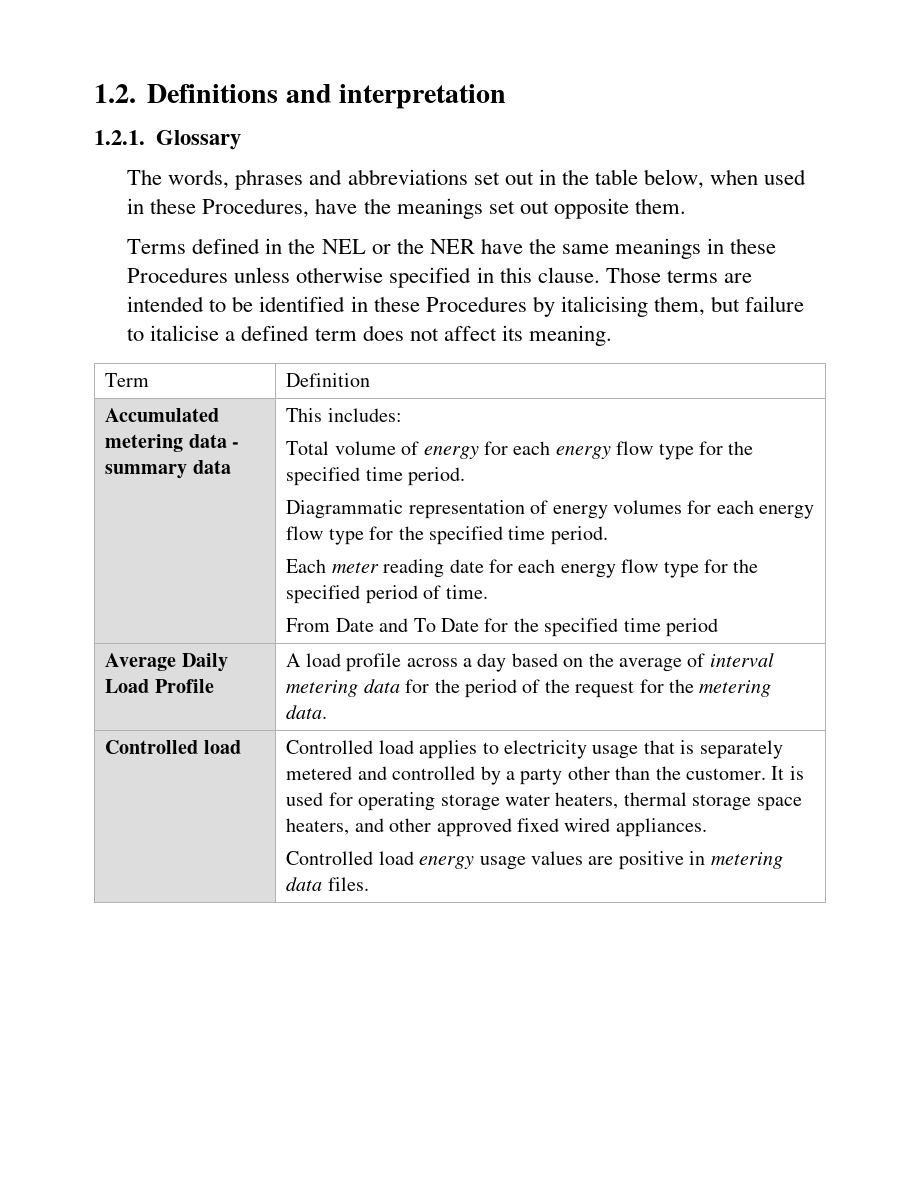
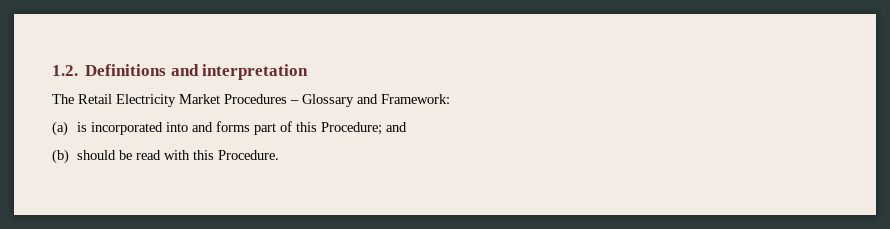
[94,130,242,150] [127,169,807,190] [127,198,686,219] [127,238,777,259] [127,267,752,288] [127,296,805,317] [127,325,612,346] [105,373,150,387] [286,373,371,387] [105,408,220,422] [105,434,240,452] [105,460,231,479] [286,408,402,422] [286,441,754,460] [286,467,466,486] [286,500,815,519] [286,526,608,545] [286,559,759,578] [286,585,488,604] [286,618,719,637] [105,653,228,672] [105,679,214,693] [286,653,774,672] [286,679,772,698] [286,705,328,719] [105,740,241,754] [286,740,783,759] [286,766,804,785] [286,792,802,811] [286,818,707,837] [286,851,783,870] [286,877,369,891] 1.2.1. Glossary // The words, phrases and abbreviations set out in the table below, when used in these Procedures, have the meanings set out opposite them. // Terms defined in the NEL or the NER have the same meanings in these Procedures unless otherwise specified in this clause. Those terms are intended to be identified in these Procedures by italicising them, but failure to italicise a defined term does not affect its meaning. // Term | Definition // Accumulated metering data - summary data | This includes: // Total volume of energy for each energy flow type for the specified time period. // Diagrammatic representation of energy volumes for each energy flow type for the specified time period. // Each meter reading date for each energy flow type for the specified period of time. // From Date and To Date for the specified time period // Average Daily Load Profile | A load profile across a day based on the average of interval metering data for the period of the request for the metering data. // Controlled load | Controlled load applies to electricity usage that is separately metered and controlled by a party other than the customer. It is used for operating storage water heaters, thermal storage space heaters, and other approved fixed wired appliances. // Controlled load energy usage values are positive in metering data files. -> [52,94,450,107] [52,121,407,136] [52,149,279,164] The Retail Electricity Market Procedures – Glossary and Framework: // (a) is incorporated into and forms part of this Procedure; and // (b) should be read with this Procedure.

